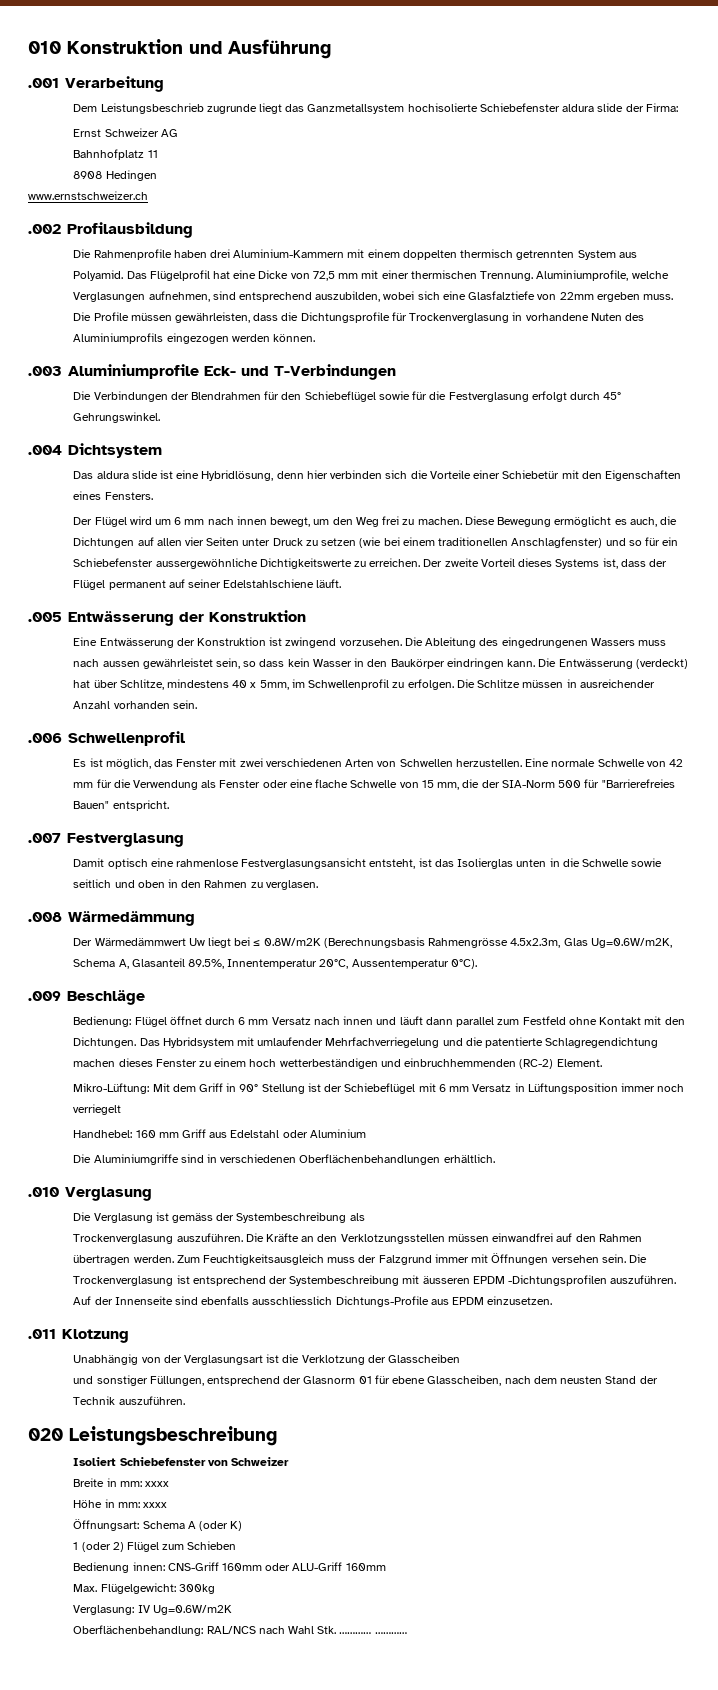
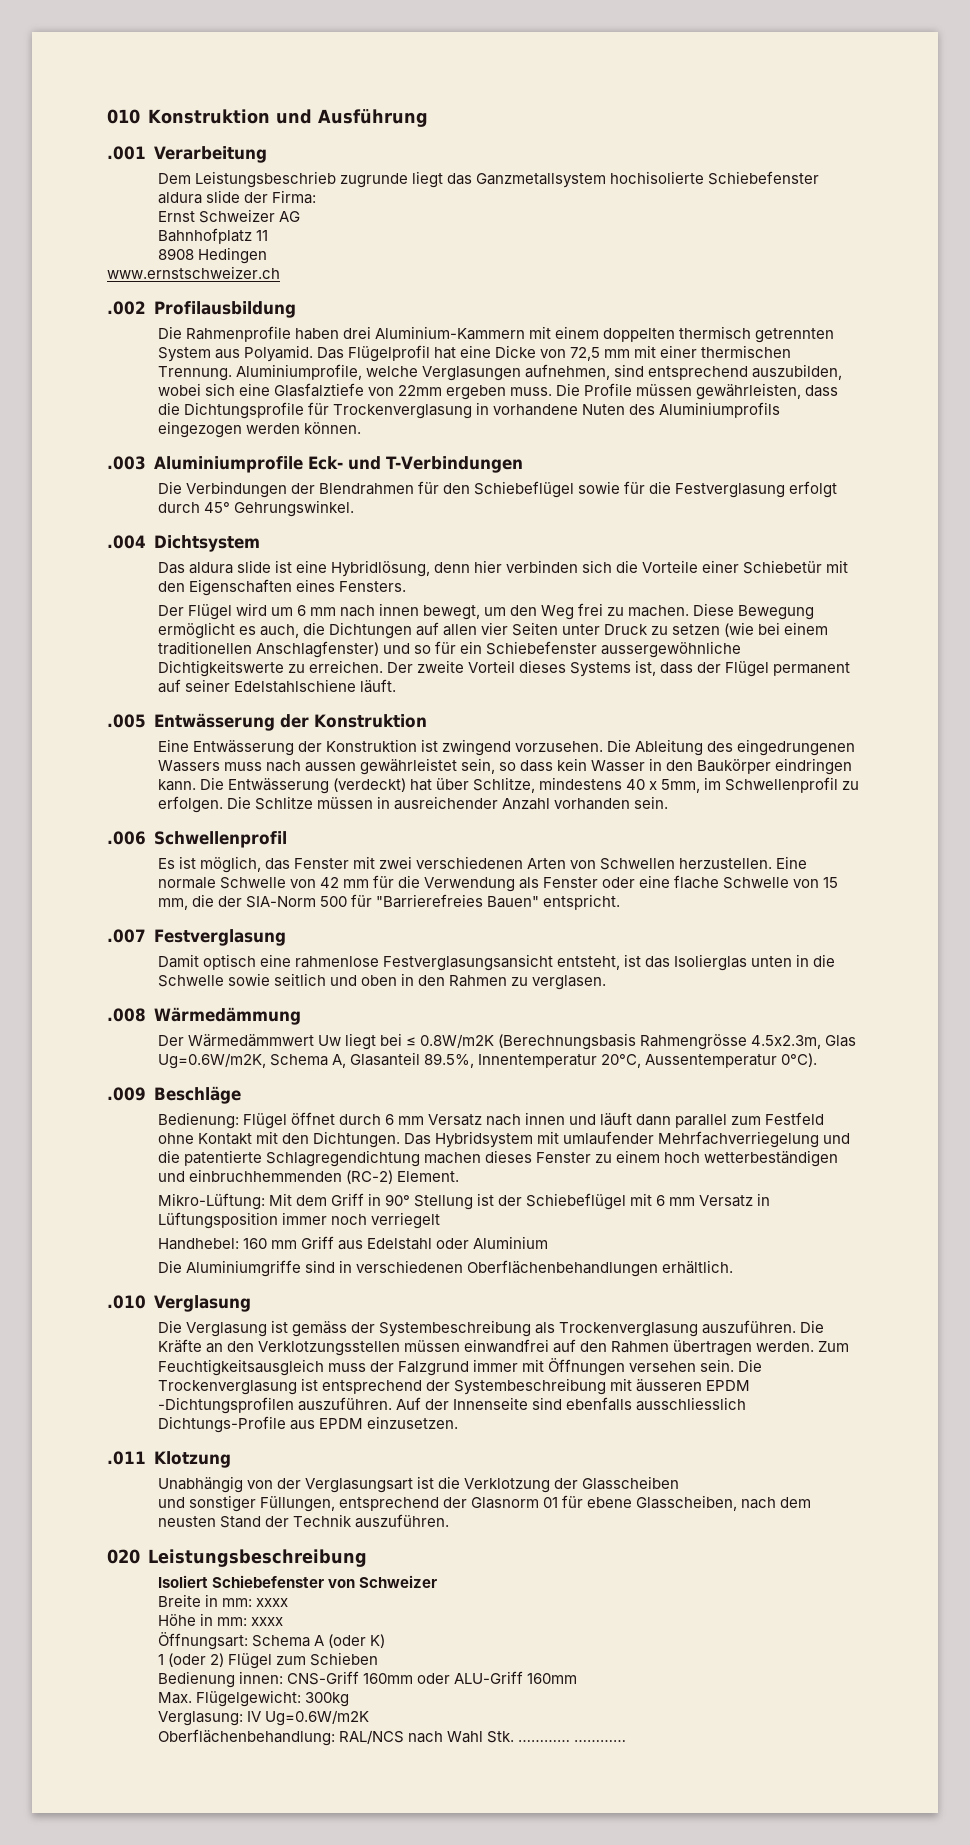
(365, 1217) // -> (555, 1328) none

